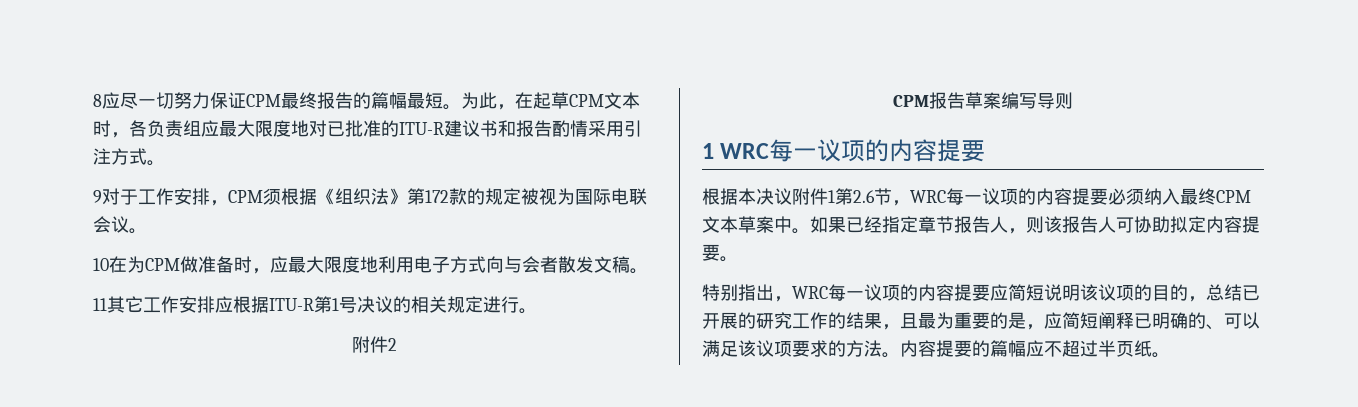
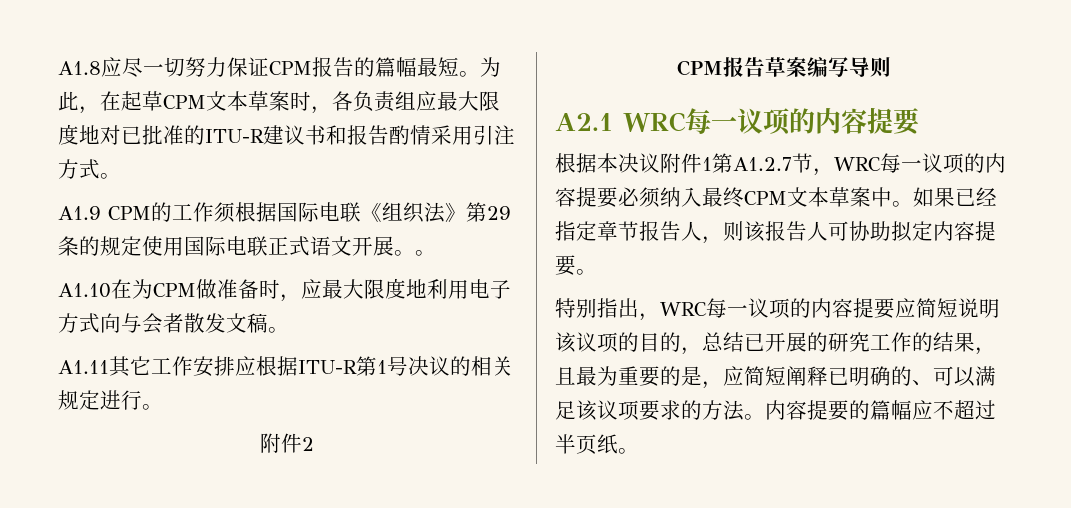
[93,94,102,107] 8 -> [58,61,101,75] A1.8
[281,92,317,109] 最终 -> (312, 68) none
(640, 100) none -> [248,91,290,111] 草案
[93,188,647,206] [93,216,147,234] [93,258,109,271] 9对于工作安排，CPM须根据《组织法》第172款的规定被视为国际电联会议。 // 10 -> [58,202,511,223] [58,236,436,256] [58,283,111,298] A1.9 CPM的工作须根据国际电联《组织法》第29条的规定使用国际电联正式语文开展。。 // A1.10
[93,298,107,311] 11 -> [58,360,109,374] A1.11
[702,143,714,159] 1 -> [555,113,613,131] A2.1
[853,190,875,203] 2.6 -> [733,157,792,171] A1.2.7

